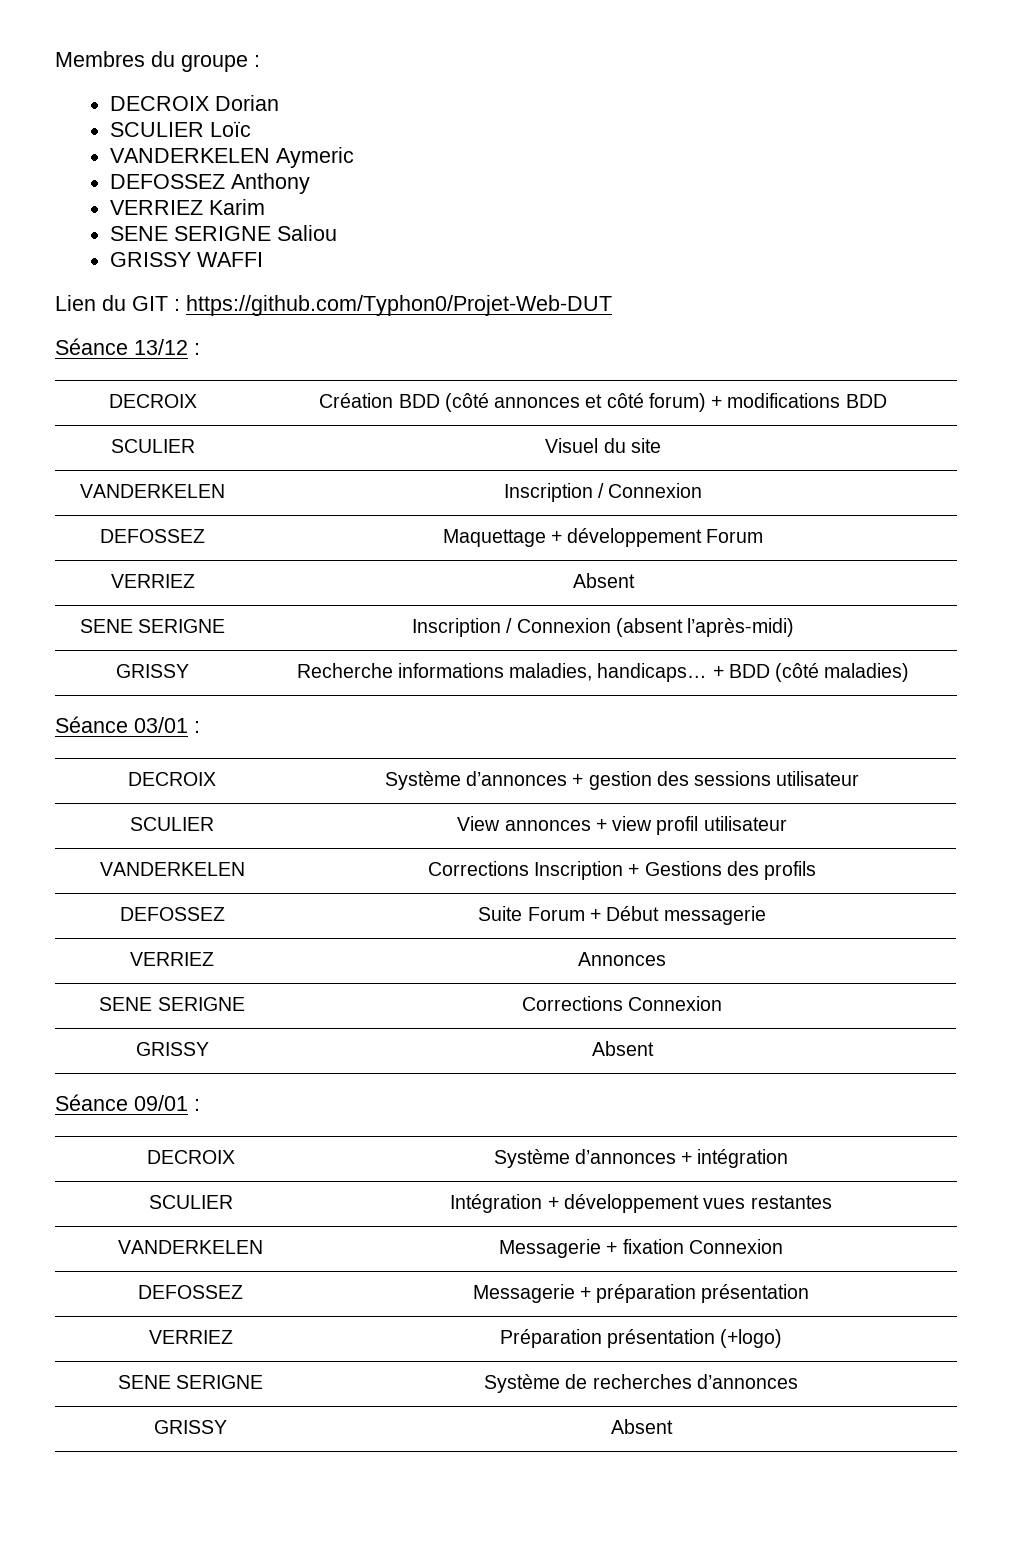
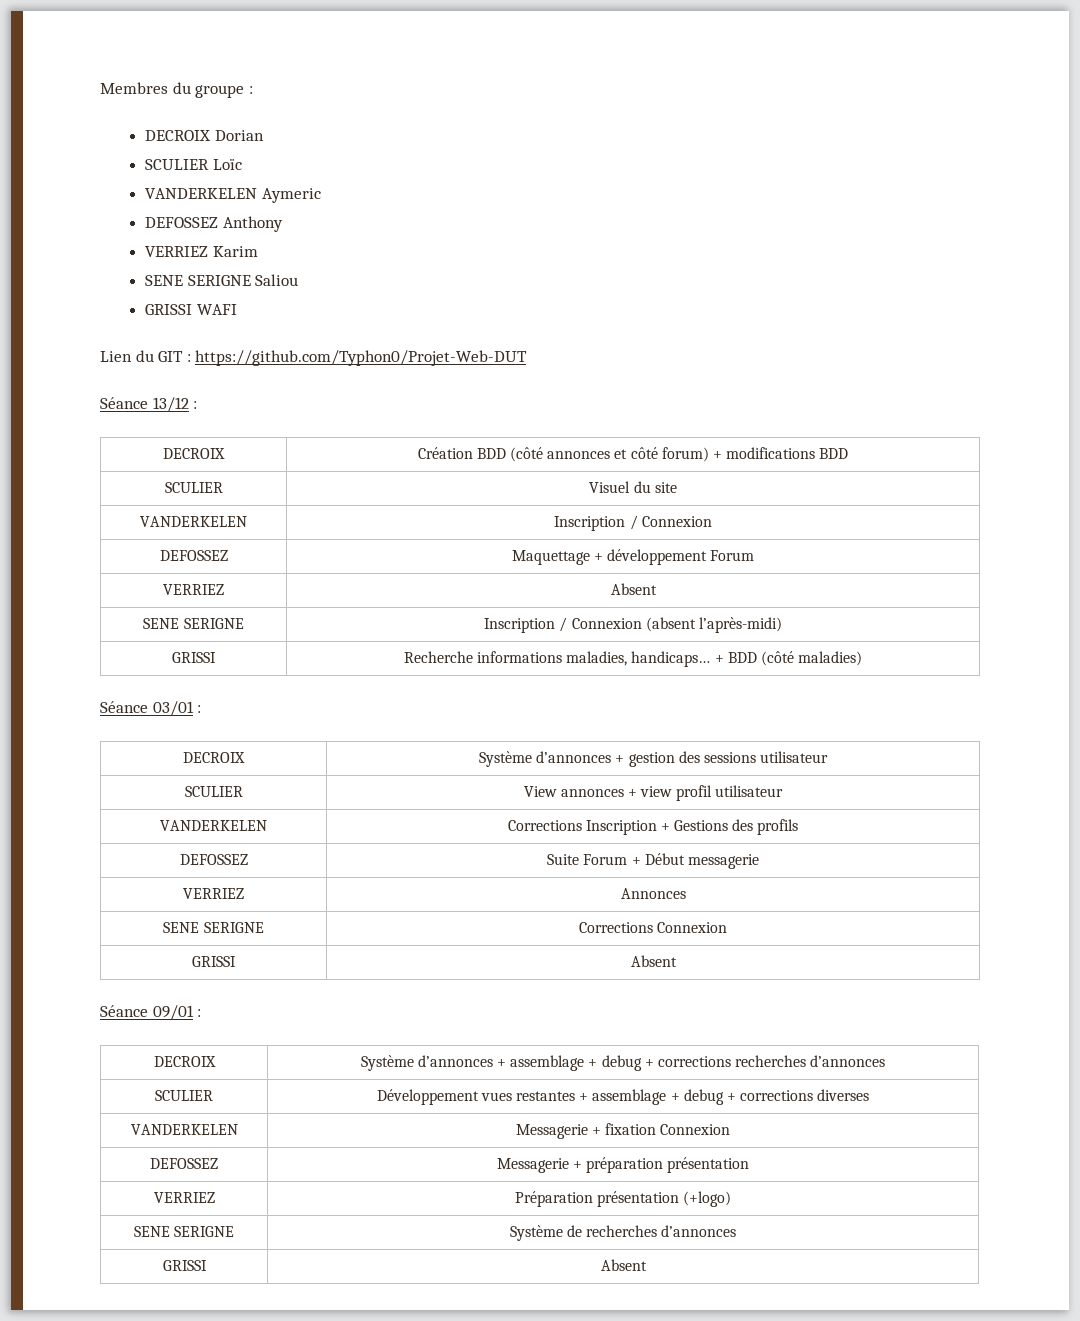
[110,252,264,267] GRISSY WAFFI -> [145,304,237,315] GRISSI WAFI
[116,664,189,678] GRISSY -> [172,652,216,663] GRISSI
[135,1042,209,1056] GRISSY -> [192,956,236,967] GRISSI
[697,1149,789,1168] [148,1195,233,1209] [450,1194,832,1213] intégration // SCULIER | Intégration + développement vues restantes -> [510,1055,886,1071] [155,1090,213,1101] [376,1089,870,1105] assemblage + debug + corrections recherches d’annonces // SCULIER | Développement vues restantes + assemblage + debug + corrections diverses
[154,1420,227,1434] GRISSY -> [162,1260,207,1271] GRISSI

